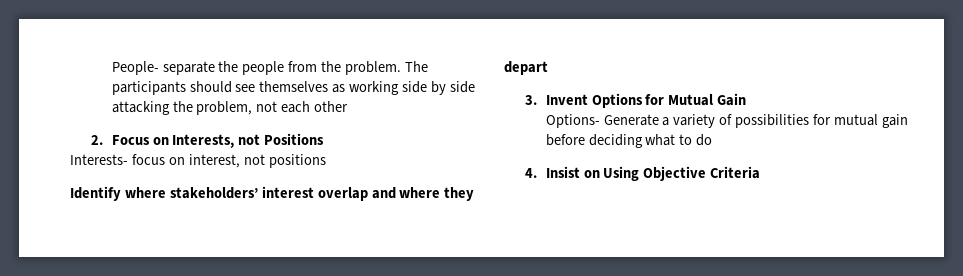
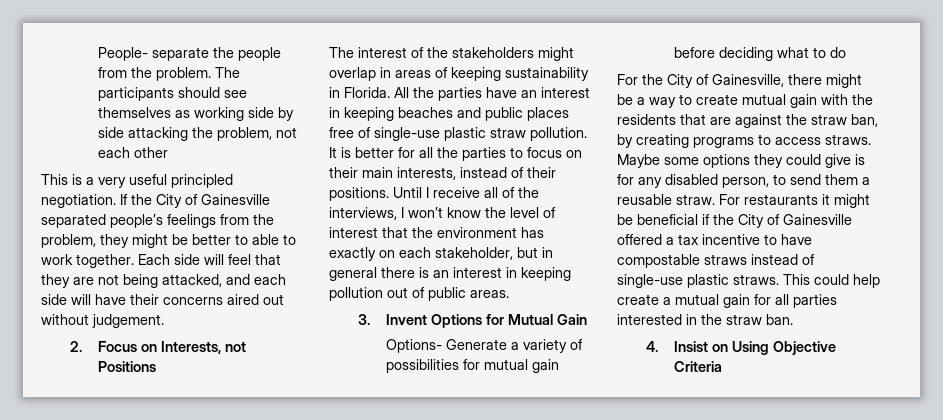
(349, 106) none -> [41,174,233,188] [41,194,270,208] [41,214,274,228] [41,234,296,248] [41,254,281,268] [41,274,286,288] [41,294,284,305] [41,314,164,328] // This is a very useful principled negotiation. If the City of Gainesville separated people’s feelings from the problem, they might be better to able to work together. Each side will feel that they are not being attacked, and each side will have their concerns aired out without judgement.
[70,154,326,168] [70,186,475,201] [504,61,548,75] Interests- focus on interest, not positions // Identify where stakeholders’ interest overlap and where they depart -> [329,47,574,61] [329,67,589,81] [329,87,590,101] [329,107,569,121] [329,127,587,141] [329,147,582,161] [329,167,556,180] [329,187,539,201] [329,207,556,220] [329,227,544,238] [329,247,553,261] [329,267,571,281] [329,287,509,301] The interest of the stakeholders might overlap in areas of keeping sustainability in Florida. All the parties have an interest in keeping beaches and public places free of single-use plastic straw pollution. It is better for all the parties to focus on their main interests, instead of their positions. Until I receive all of the interviews, I won’t know the level of interest that the environment has exactly on each stakeholder, but in general there is an interest in keeping pollution out of public areas.
(713, 140) none -> [617,74,862,88] [617,94,873,108] [617,114,878,128] [617,134,871,148] [617,154,865,168] [617,174,870,188] [617,194,870,208] [617,214,852,228] [617,234,812,245] [617,254,815,268] [617,274,880,288] [617,294,837,308] [617,314,793,325] // For the City of Gainesville, there might be a way to create mutual gain with the residents that are against the straw ban, by creating programs to access straws. Maybe some options they could give is for any disabled person, to send them a reusable straw. For restaurants it might be beneficial if the City of Gainesville offered a tax incentive to have compostable straws instead of single-use plastic straws. This could help create a mutual gain for all parties interested in the straw ban.

